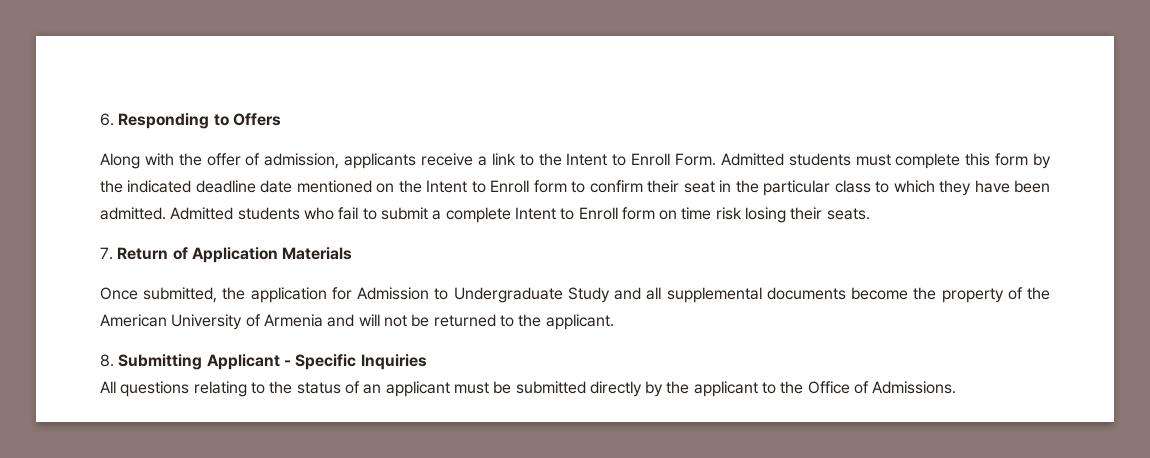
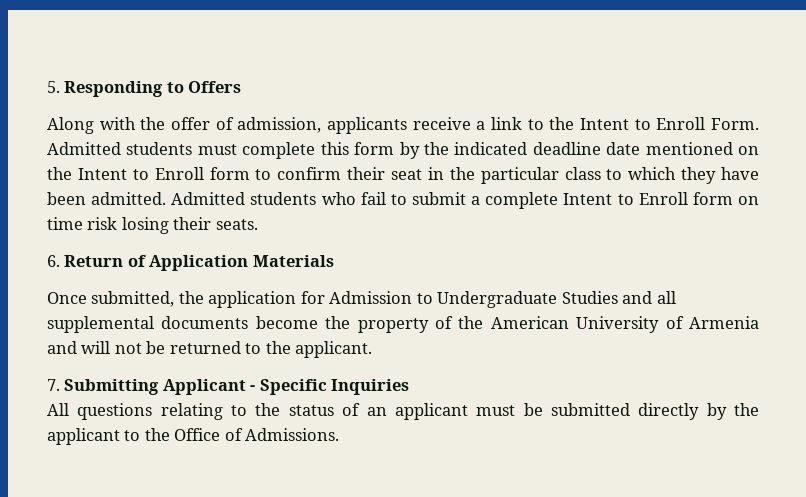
[100,113,114,126] 6. -> [47,81,60,93] 5.
[100,247,113,260] 7. -> [47,255,60,267] 6.
[567,287,610,303] Study -> [561,291,618,304] Studies
[100,354,114,367] 8. -> [47,379,60,391] 7.

